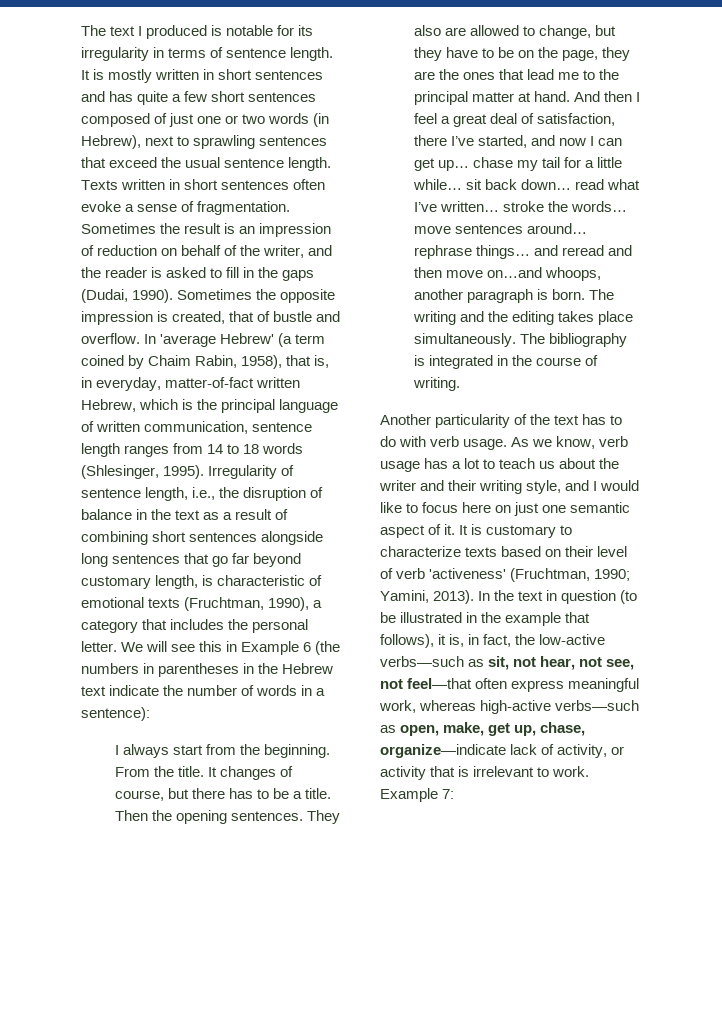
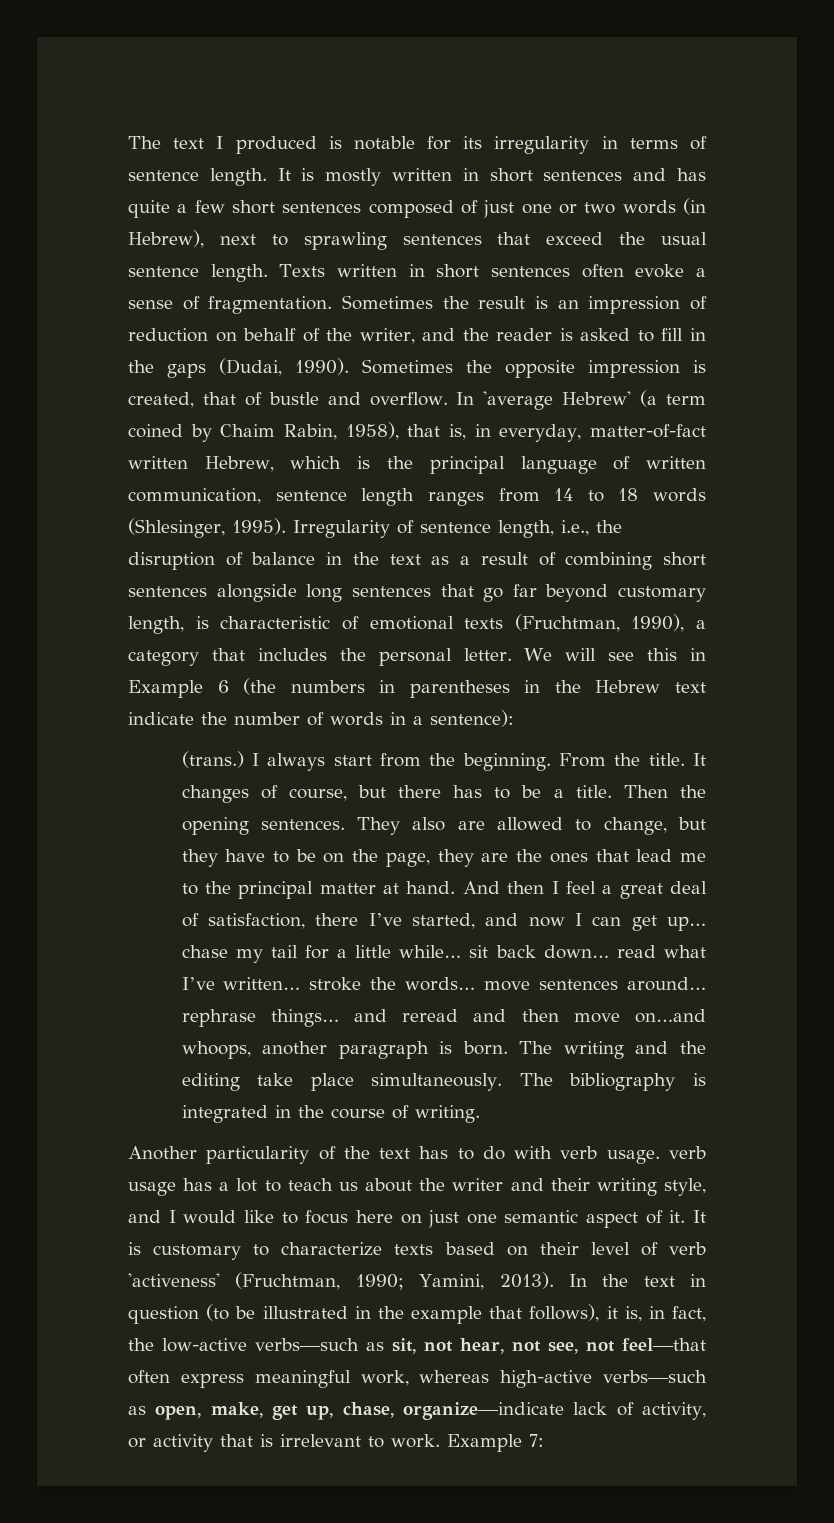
(150, 714) none -> [181,751,244,768] (trans.)
[557,311,594,322] takes -> [257,1073,294,1086] take
[511,436,596,449] As we know, -> (660, 1157) none

